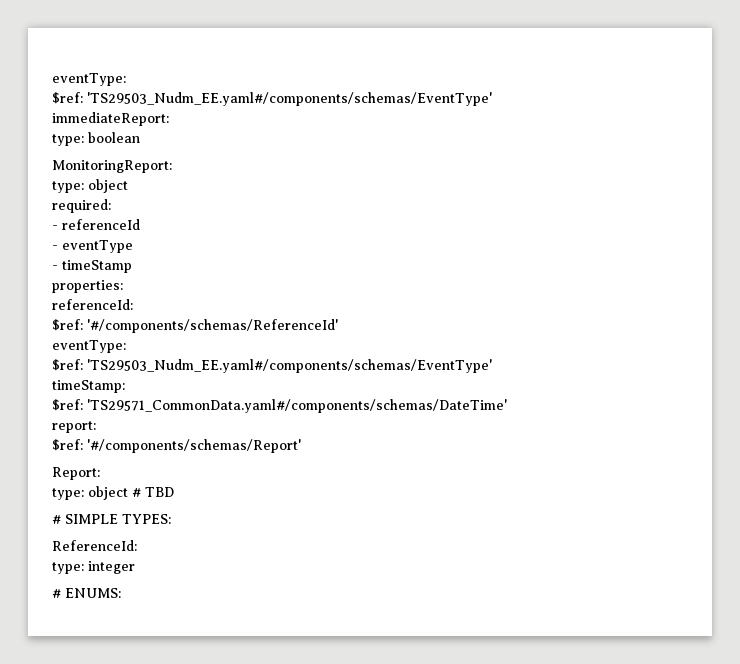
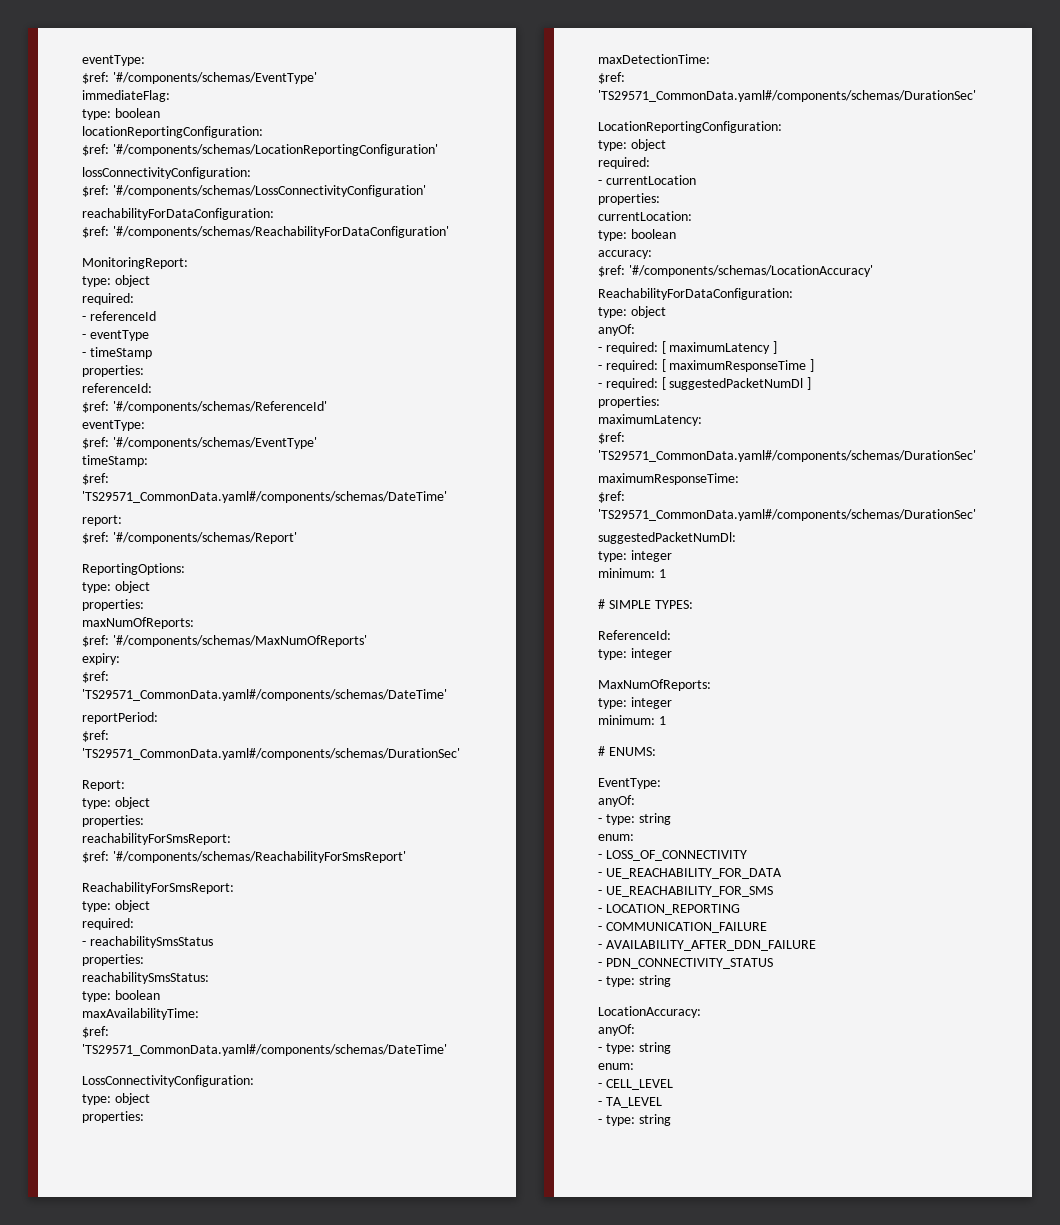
[52,73,126,86] [52,92,492,106] [52,112,169,126] [52,132,140,146] eventType: // $ref: 'TS29503_Nudm_EE.yaml#/components/schemas/EventType' // immediateReport: // type: boolean -> [82,55,145,66] [82,72,317,84] [82,90,170,102] [82,108,160,120] [82,126,263,138] [82,144,438,156] [82,167,251,179] [82,185,426,197] [82,208,274,220] [82,226,449,238] eventType: // $ref: '#/components/schemas/EventType' // immediateFlag: // type: boolean // locationReportingConfiguration: // $ref: '#/components/schemas/LocationReportingConfiguration' // lossConnectivityConfiguration: // $ref: '#/components/schemas/LossConnectivityConfiguration' // reachabilityForDataConfiguration: // $ref: '#/components/schemas/ReachabilityForDataConfiguration'
[87,359,492,373] 'TS29503_Nudm_EE.yaml#/components/schemas/EventType' -> [112,437,317,449] '#/components/schemas/EventType'
[52,467,100,480] [52,486,174,500] Report: // type: object # TBD -> [82,563,185,575] [82,581,150,593] [82,599,144,611] [82,617,194,629] [82,635,367,647] [82,653,120,665] [82,671,109,683] [82,689,447,701] [82,712,158,724] [82,730,109,742] [82,748,460,760] [82,780,125,791] [82,797,150,809] [82,815,144,827] [82,833,231,845] [82,851,406,863] [82,882,234,894] [82,900,150,912] [82,918,134,930] [82,936,213,948] [82,954,144,966] [82,972,209,984] [82,990,160,1002] [82,1008,199,1020] [82,1026,109,1038] [82,1044,447,1056] [82,1075,254,1087] [82,1093,150,1105] [82,1111,144,1123] [598,54,710,64] [598,72,625,84] [598,90,976,102] [598,121,782,133] [598,139,666,151] [598,157,650,169] [598,175,696,185] [598,193,660,205] [598,211,692,221] [598,229,676,241] [598,250,652,259] [598,265,873,277] [598,288,793,300] [598,306,666,318] [598,324,635,336] [598,341,778,354] [598,359,815,372] [598,377,812,390] [598,396,660,408] [598,414,702,426] [598,432,625,444] [598,450,976,462] [598,473,739,485] [598,491,625,503] [598,509,976,521] [598,532,736,544] [598,550,672,562] [598,568,666,578] ReportingOptions: // type: object // properties: // maxNumOfReports: // $ref: '#/components/schemas/MaxNumOfReports' // expiry: // $ref: 'TS29571_CommonData.yaml#/components/schemas/DateTime' // reportPeriod: // $ref: 'TS29571_CommonData.yaml#/components/schemas/DurationSec' // Report: // type: object // properties: // reachabilityForSmsReport: // $ref: '#/components/schemas/ReachabilityForSmsReport' // ReachabilityForSmsReport: // type: object // required: // - reachabilitySmsStatus // properties: // reachabilitySmsStatus: // type: boolean // maxAvailabilityTime: // $ref: 'TS29571_CommonData.yaml#/components/schemas/DateTime' // LossConnectivityConfiguration: // type: object // properties: // maxDetectionTime: // $ref: 'TS29571_CommonData.yaml#/components/schemas/DurationSec' // LocationReportingConfiguration: // type: object // required: // - currentLocation // properties: // currentLocation: // type: boolean // accuracy: // $ref: '#/components/schemas/LocationAccuracy' // ReachabilityForDataConfiguration: // type: object // anyOf: // - required: [ maximumLatency ] // - required: [ maximumResponseTime ] // - required: [ suggestedPacketNumDl ] // properties: // maximumLatency: // $ref: 'TS29571_CommonData.yaml#/components/schemas/DurationSec' // maximumResponseTime: // $ref: 'TS29571_CommonData.yaml#/components/schemas/DurationSec' // suggestedPacketNumDl: // type: integer // minimum: 1
[52,588,121,598] # ENUMS: -> [598,679,711,691] [598,697,672,709] [598,715,666,725] [598,746,656,756] [598,778,661,789] [598,795,635,807] [598,813,671,825] [598,834,634,841] [598,850,747,861] [598,868,782,879] [598,886,773,897] [598,904,740,915] [598,922,767,933] [598,940,816,951] [598,958,773,969] [598,975,671,987] [598,1006,701,1018] [598,1024,635,1036] [598,1042,671,1054] [598,1063,634,1070] [598,1079,673,1090] [598,1097,662,1108] [598,1114,671,1126] MaxNumOfReports: // type: integer // minimum: 1 // # ENUMS: // EventType: // anyOf: // - type: string // enum: // - LOSS_OF_CONNECTIVITY // - UE_REACHABILITY_FOR_DATA // - UE_REACHABILITY_FOR_SMS // - LOCATION_REPORTING // - COMMUNICATION_FAILURE // - AVAILABILITY_AFTER_DDN_FAILURE // - PDN_CONNECTIVITY_STATUS // - type: string // LocationAccuracy: // anyOf: // - type: string // enum: // - CELL_LEVEL // - TA_LEVEL // - type: string

